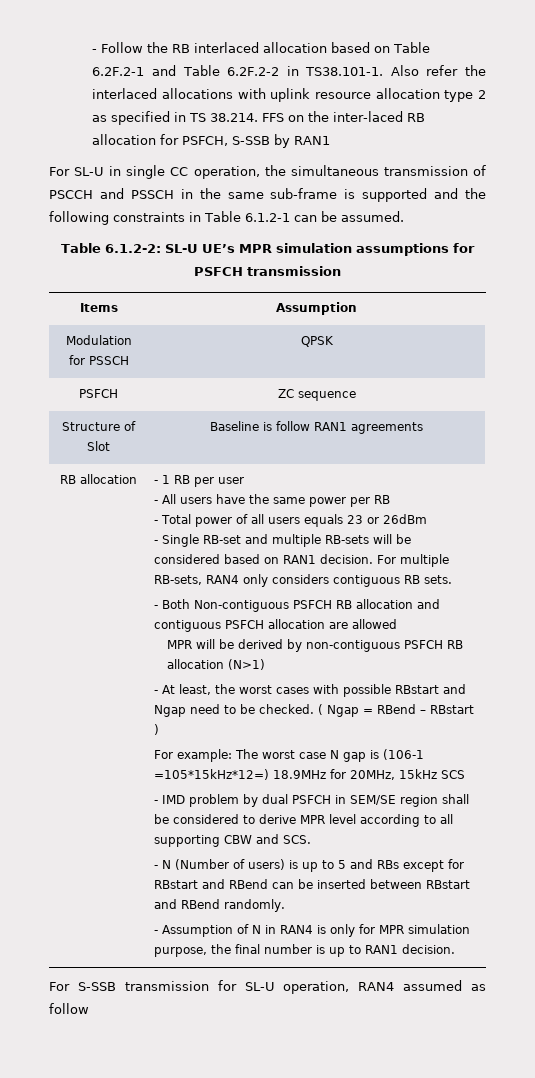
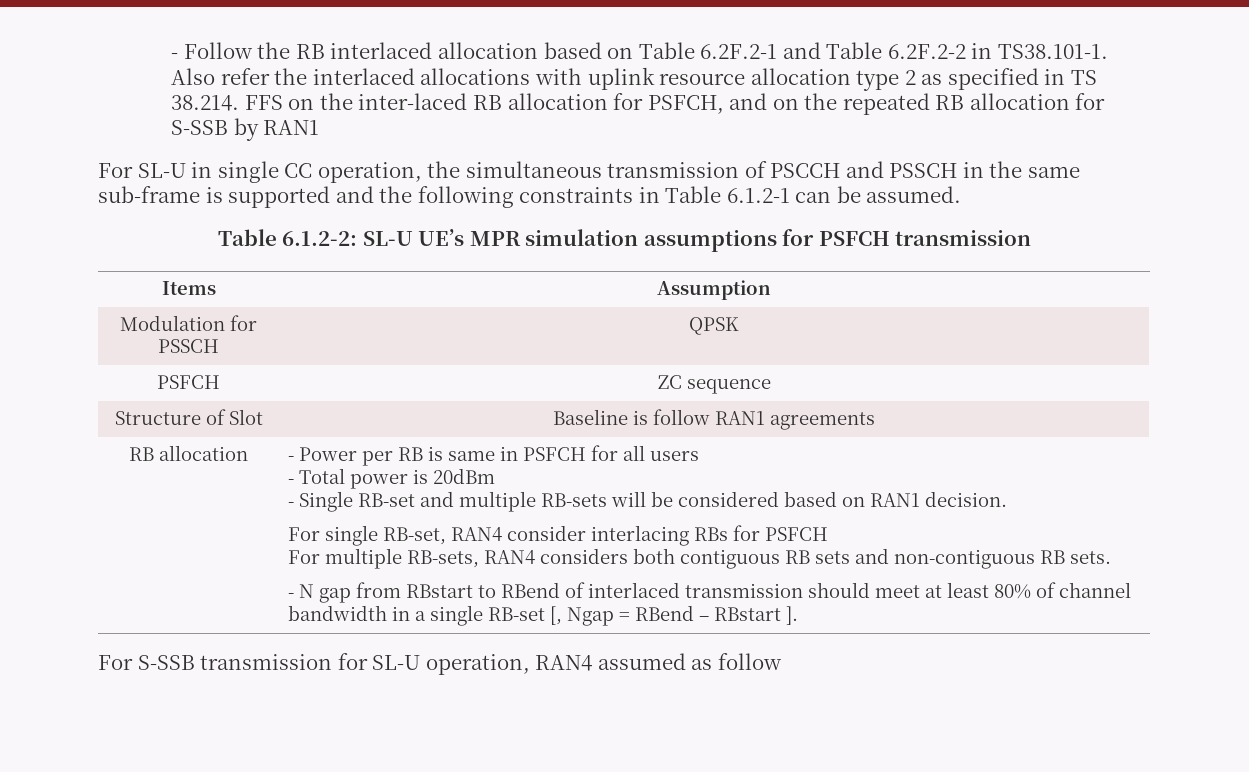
(229, 141) none -> [729,93,1106,115] and on the repeated RB allocation for
[162,475,245,487] [154,494,391,507] [154,514,428,527] 1 RB per user // - All users have the same power per RB // - Total power of all users equals 23 or 26dBm -> [298,445,699,466] [287,468,495,489] Power per RB is same in PSFCH for all users // - Total power is 20dBm
[377,554,450,567] [154,574,453,587] [154,599,441,612] [154,619,398,632] [167,639,464,652] [167,659,266,670] [154,684,467,697] [154,704,324,717] For multiple RB-sets, RAN4 only considers contiguous RB sets. // - Both Non-contiguous PSFCH RB allocation and contiguous PSFCH allocation are allowed // MPR will be derived by non-contiguous PSFCH RB allocation (N>1) // - At least, the worst cases with possible RBstart and Ngap need to be checked. ( -> [287,525,828,546] [287,548,1111,569] [287,582,1131,603] [287,605,562,626] // For single RB-set, RAN4 consider interlacing RBs for PSFCH // For multiple RB-sets, RAN4 considers both contiguous RB sets and non-contiguous RB sets. // - N gap from RBstart to RBend of interlaced transmission should meet at least 80% of channel bandwidth in a single RB-set [,
[154,724,160,735] [154,749,425,762] [154,769,466,780] [154,794,470,807] [154,814,454,827] [154,834,312,847] [154,859,465,872] [154,879,471,889] [154,899,286,912] [154,924,471,937] [154,944,456,957] ) // For example: The worst case N gap is (106-1 =105*15kHz*12=) 18.9MHz for 20MHz, 15kHz SCS // - IMD problem by dual PSFCH in SEM/SE region shall be considered to derive MPR level according to all supporting CBW and SCS. // - N (Number of users) is up to 5 and RBs except for RBstart and RBend can be inserted between RBstart and RBend randomly. // - Assumption of N in RAN4 is only for MPR simulation purpose, the final number is up to RAN1 decision. -> [785,606,798,625] ].

